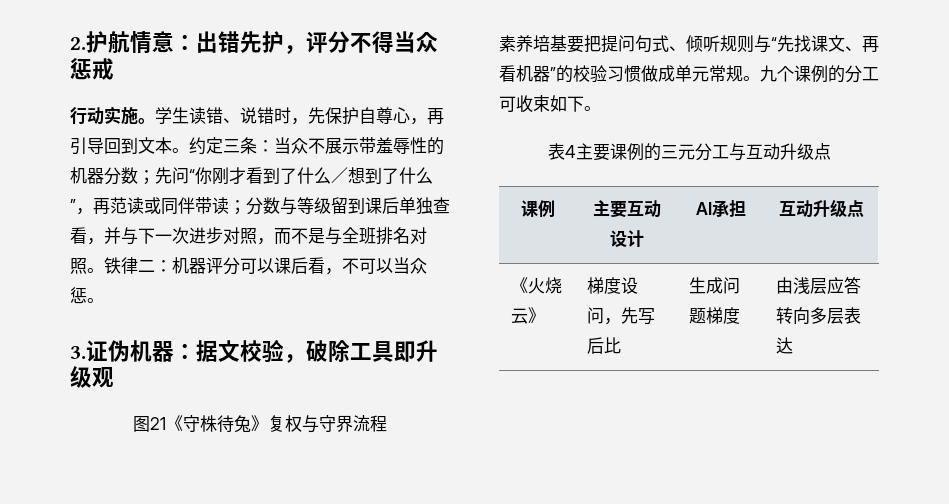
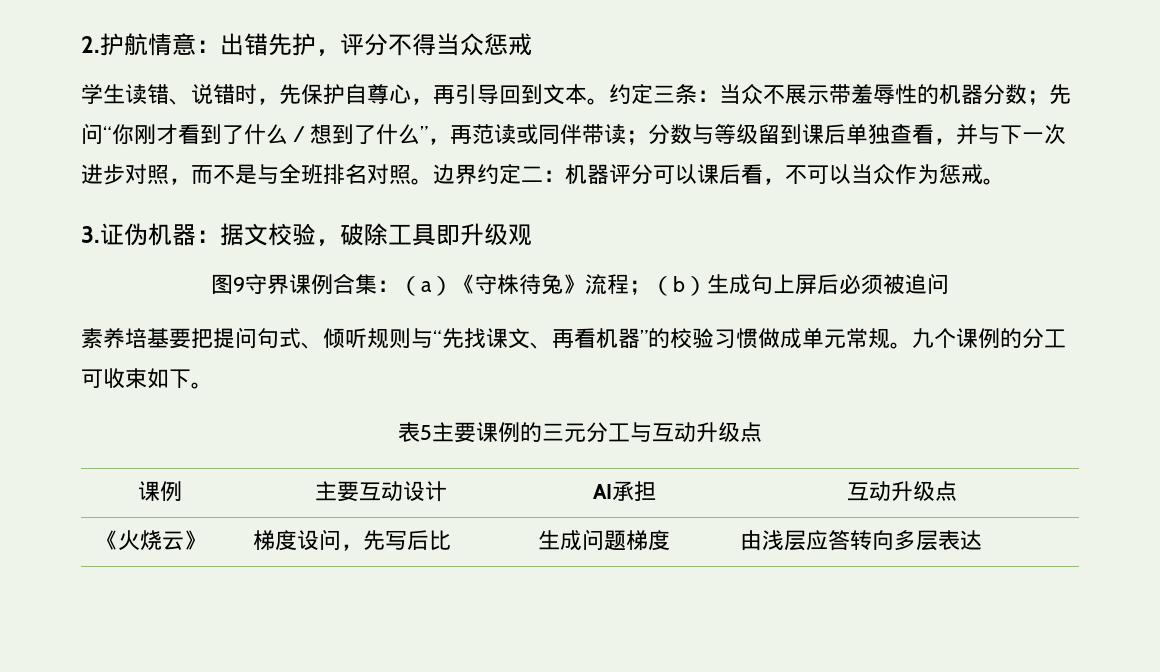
[70,106,155,125] 行动实施。 -> (532, 44) none
[104,257,138,274] 铁律 -> [433,164,521,184] 边界约定
[70,287,87,304] 惩 -> [895,164,983,184] 作为惩戒
[150,417,166,430] 21 -> [233,273,453,296] 9守界课例合集：（a）
[268,415,353,433] 复权与守界 -> (585, 284) none
(387, 423) none -> [629,273,949,296] ；（b）生成句上屏后必须被追问
[564,145,576,158] 4 -> [420,425,432,440] 5

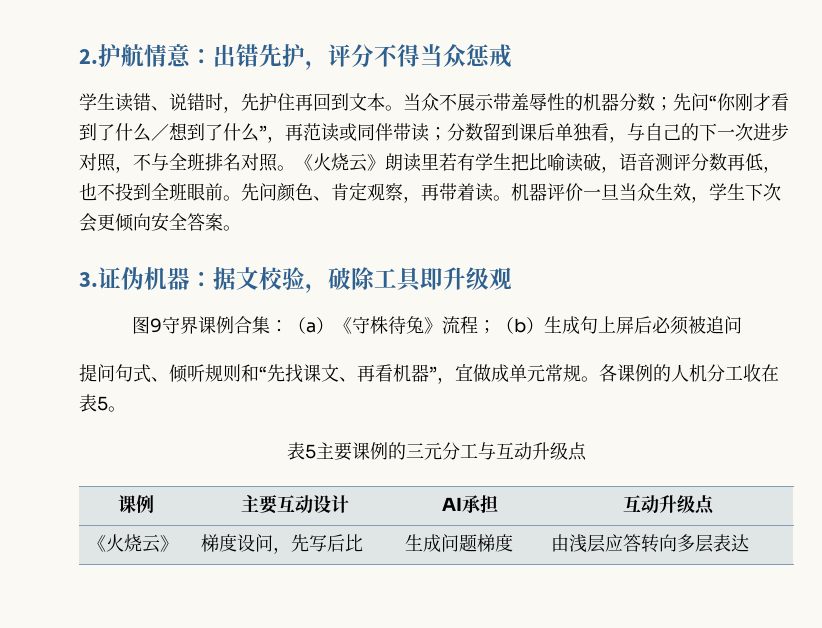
[301,84,719,105] 保护自尊心，再引导回到文本。约定三条： -> [259,93,403,111] 护住再回到文本。
[692,124,758,144] 与等级 -> (483, 132) none
[890,124,1000,145] 查看，并与 -> [591,123,699,143] 看，与自己的
[191,164,257,184] 而不是 -> [133,153,151,171] 不
[433,164,983,185] 边界约定二：机器评分可以课后看，不可以当众作为惩戒 -> [295,153,781,173] [79,182,781,203] [79,212,223,232] 《火烧云》朗读里若有学生把比喻读破，语音测评分数再低，也不投到全班眼前。先问颜色、肯定观察，再带着读。机器评价一旦当众生效，学生下次会更倾向安全答案
[81,328,213,349] 素养培基要把 -> (742, 325) none
[411,328,433,348] 与 -> [241,364,259,382] 和
[648,328,758,349] 的校验习惯 -> [437,364,473,384] ，宜
[912,328,1066,349] [81,368,191,389] 九个课例的分工可收束如下 -> [599,364,779,382] [79,394,108,412] 各课例的人机分工收在表5

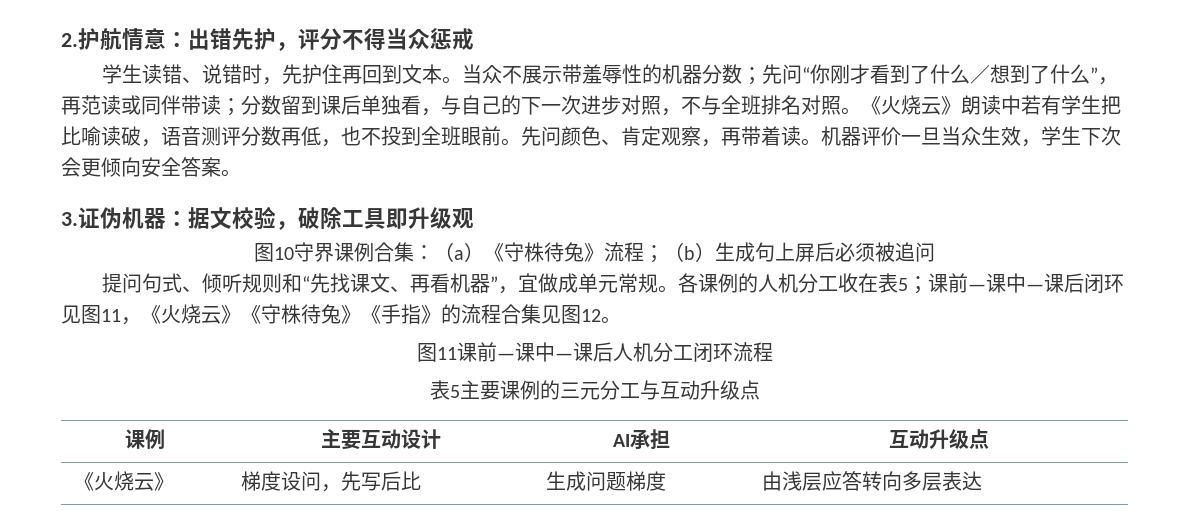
[421,153,439,170] 里 -> [1001,95,1021,115] 中
[149,318,162,333] 9 -> [274,247,294,260] 10
[108,406,126,412] 。 -> [907,273,1124,294] [61,304,621,325] [416,342,773,363] ；课前—课中—课后闭环见图11，《火烧云》《守株待兔》《手指》的流程合集见图12。 // 图11课前—课中—课后人机分工闭环流程

